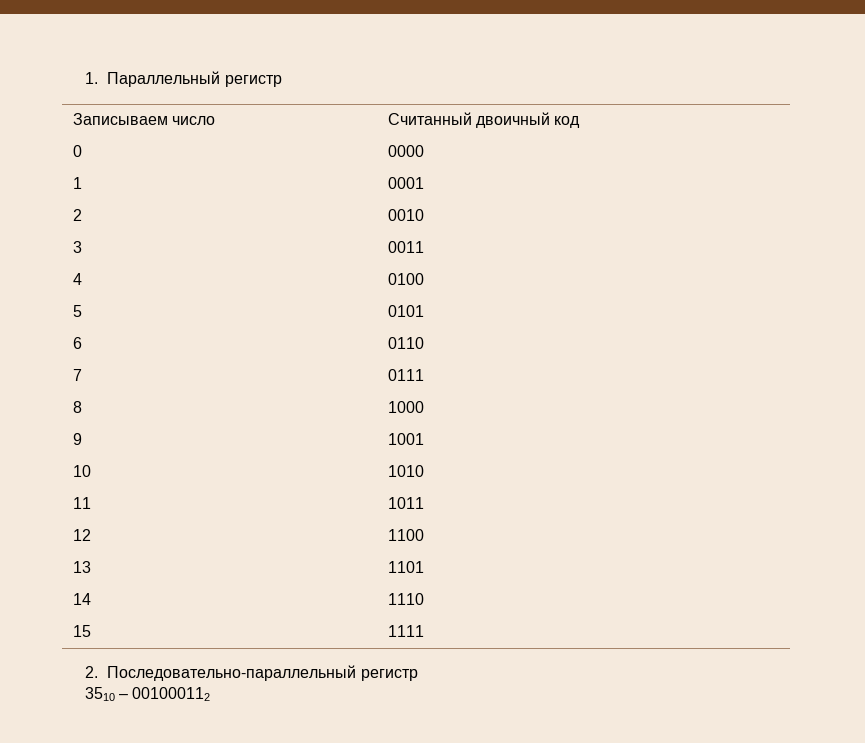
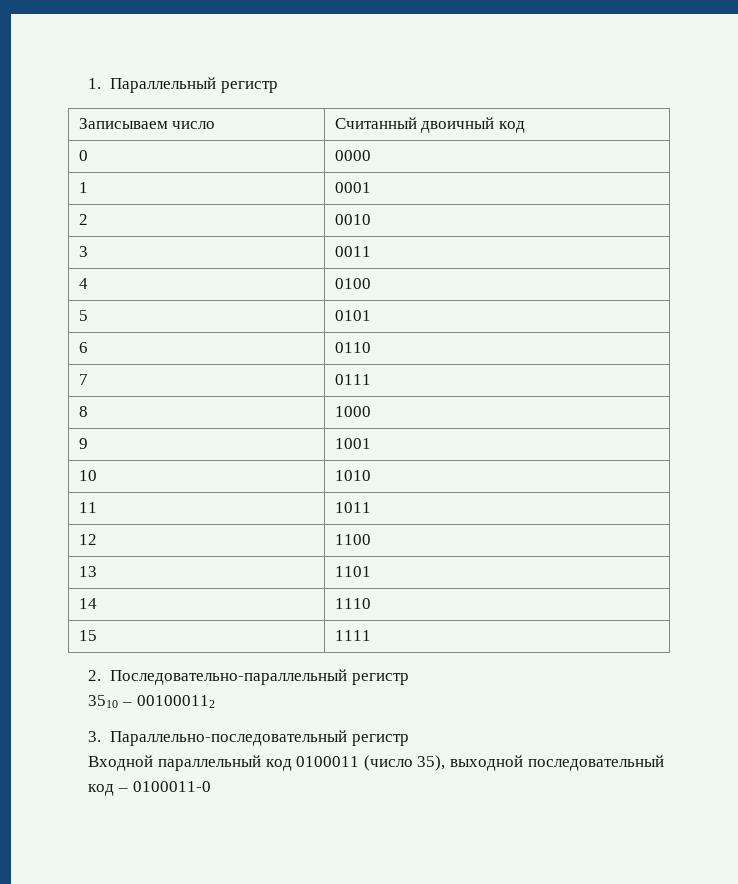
(211, 694) none -> [88,730,409,746] [88,755,664,771] [88,781,211,796] // 3. Параллельно-последовательный регистр // Входной параллельный код 0100011 (число 35), выходной последовательный код – 0100011-0

